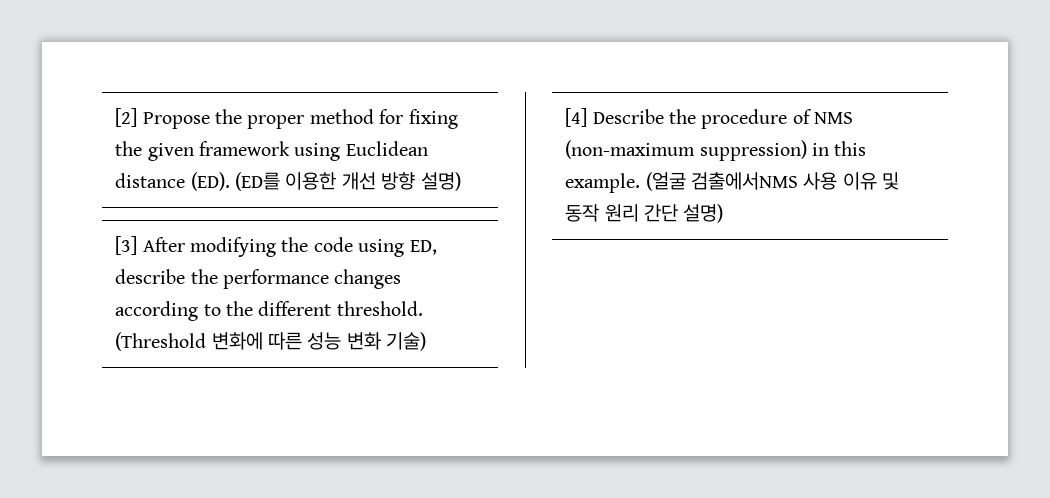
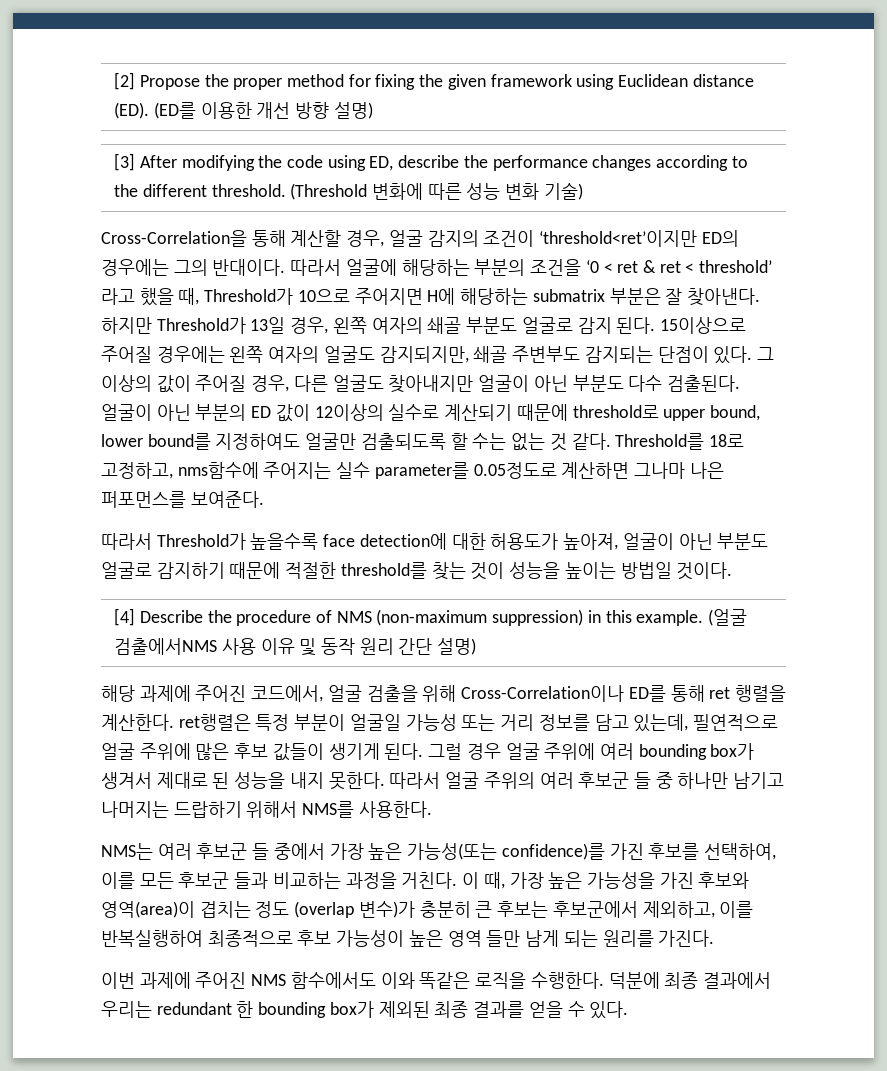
(427, 341) none -> [101,230,739,247] [101,259,773,276] [101,288,760,306] [101,317,746,334] [101,346,774,364] [101,375,740,393] [101,404,760,422] [101,433,744,451] [101,462,724,479] [101,491,264,508] [101,533,769,550] [101,562,733,580] // Cross-Correlation을 통해 계산할 경우, 얼굴 감지의 조건이 ‘threshold<ret’이지만 ED의 경우에는 그의 반대이다. 따라서 얼굴에 해당하는 부분의 조건을 ‘0 < ret & ret < threshold’ 라고 했을 때, Threshold가 10으로 주어지면 H에 해당하는 submatrix 부분은 잘 찾아낸다. 하지만 Threshold가 13일 경우, 왼쪽 여자의 쇄골 부분도 얼굴로 감지 된다. 15이상으로 주어질 경우에는 왼쪽 여자의 얼굴도 감지되지만, 쇄골 주변부도 감지되는 단점이 있다. 그 이상의 값이 주어질 경우, 다른 얼굴도 찾아내지만 얼굴이 아닌 부분도 다수 검출된다. 얼굴이 아닌 부분의 ED 값이 12이상의 실수로 계산되기 때문에 threshold로 upper bound, lower bound를 지정하여도 얼굴만 검출되도록 할 수는 없는 것 같다. Threshold를 18로 고정하고, nms함수에 주어지는 실수 parameter를 0.05정도로 계산하면 그나마 나은 퍼포먼스를 보여준다. // 따라서 Threshold가 높을수록 face detection에 대한 허용도가 높아져, 얼굴이 아닌 부분도 얼굴로 감지하기 때문에 적절한 threshold를 찾는 것이 성능을 높이는 방법일 것이다.
(724, 213) none -> [101,685,786,702] [101,714,778,732] [101,743,755,761] [101,772,785,790] [101,801,432,818] [101,843,776,860] [101,872,750,889] [101,901,754,918] [101,930,715,947] [101,972,771,989] [101,1001,629,1019] // 해당 과제에 주어진 코드에서, 얼굴 검출을 위해 Cross-Correlation이나 ED를 통해 ret 행렬을 계산한다. ret행렬은 특정 부분이 얼굴일 가능성 또는 거리 정보를 담고 있는데, 필연적으로 얼굴 주위에 많은 후보 값들이 생기게 된다. 그럴 경우 얼굴 주위에 여러 bounding box가 생겨서 제대로 된 성능을 내지 못한다. 따라서 얼굴 주위의 여러 후보군 들 중 하나만 남기고 나머지는 드랍하기 위해서 NMS를 사용한다. // NMS는 여러 후보군 들 중에서 가장 높은 가능성(또는 confidence)를 가진 후보를 선택하여, 이를 모든 후보군 들과 비교하는 과정을 거친다. 이 때, 가장 높은 가능성을 가진 후보와 영역(area)이 겹치는 정도 (overlap 변수)가 충분히 큰 후보는 후보군에서 제외하고, 이를 반복실행하여 최종적으로 후보 가능성이 높은 영역 들만 남게 되는 원리를 가진다. // 이번 과제에 주어진 NMS 함수에서도 이와 똑같은 로직을 수행한다. 덕분에 최종 결과에서 우리는 redundant 한 bounding box가 제외된 최종 결과를 얻을 수 있다.

